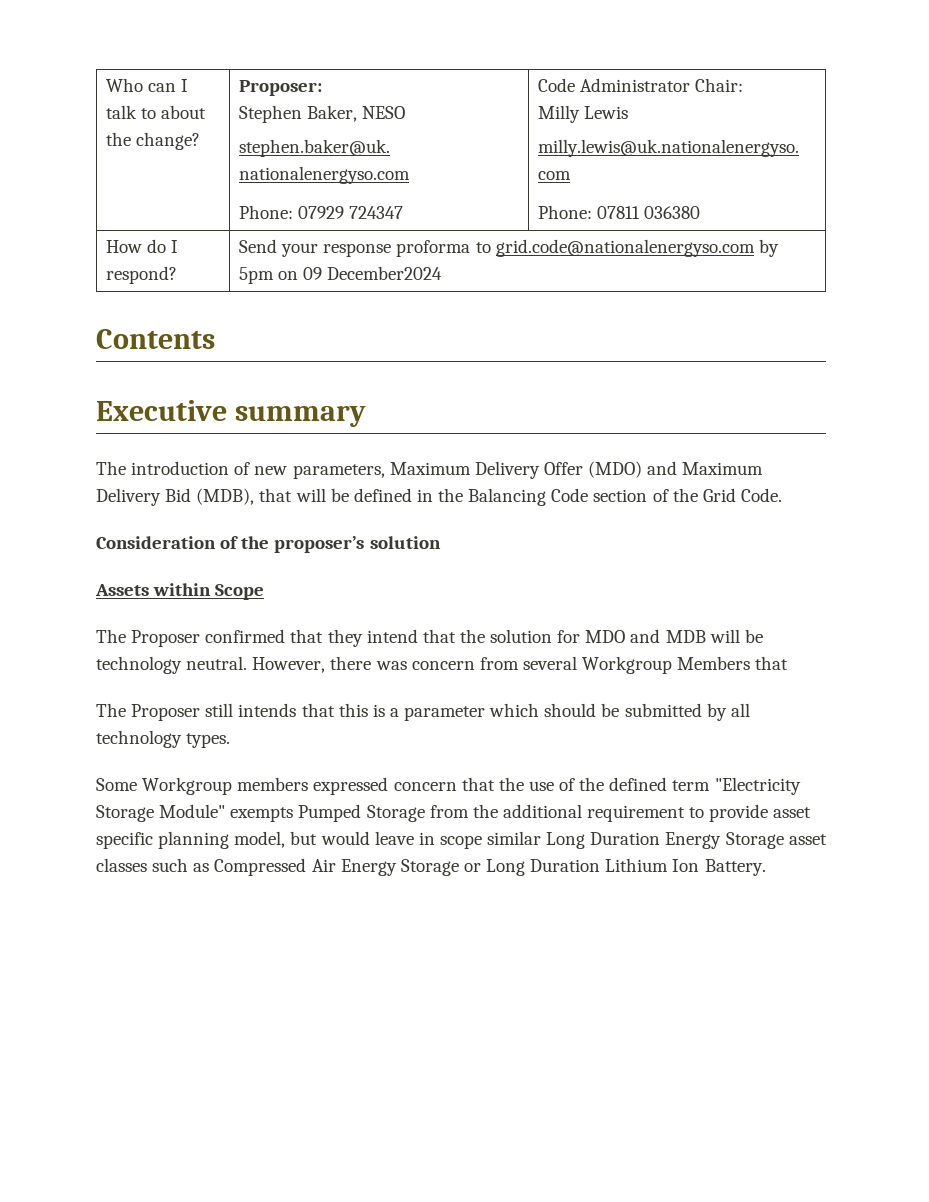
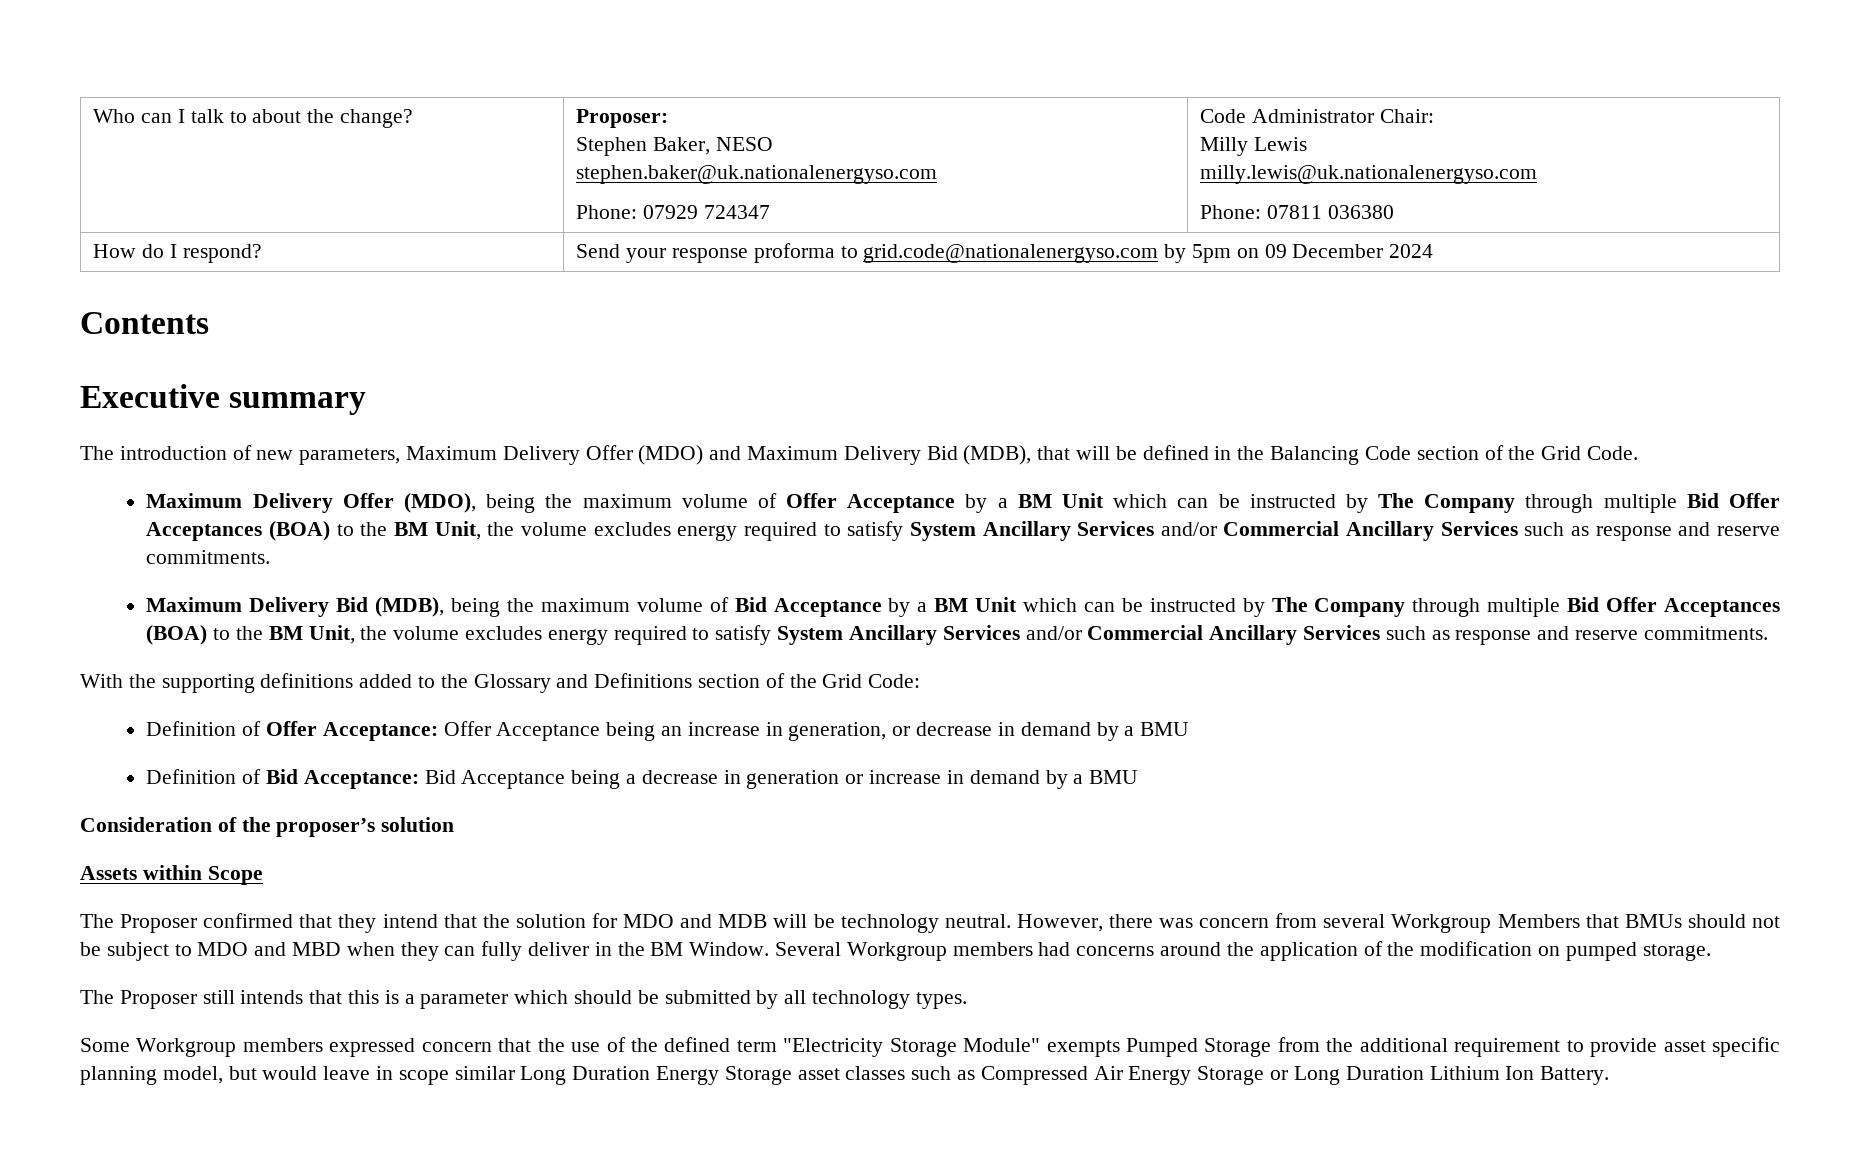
[327,266,443,280] December2024 -> [1292,244,1434,258] December 2024
(782, 495) none -> [146,493,1780,513] [146,521,1780,541] [146,550,271,564] [146,597,1780,617] [146,625,1768,645] [80,673,921,693] [146,721,1190,741] [146,769,1139,789] // Maximum Delivery Offer (MDO), being the maximum volume of Offer Acceptance by a BM Unit which can be instructed by The Company through multiple Bid Offer Acceptances (BOA) to the BM Unit, the volume excludes energy required to satisfy System Ancillary Services and/or Commercial Ancillary Services such as response and reserve commitments. // Maximum Delivery Bid (MDB), being the maximum volume of Bid Acceptance by a BM Unit which can be instructed by The Company through multiple Bid Offer Acceptances (BOA) to the BM Unit, the volume excludes energy required to satisfy System Ancillary Services and/or Commercial Ancillary Services such as response and reserve commitments. // With the supporting definitions added to the Glossary and Definitions section of the Grid Code: // Definition of Offer Acceptance: Offer Acceptance being an increase in generation, or decrease in demand by a BMU // Definition of Bid Acceptance: Bid Acceptance being a decrease in generation or increase in demand by a BMU
(789, 663) none -> [1624,914,1781,928] [80,941,1711,961] BMUs should not be subject to MDO and MBD when they can fully deliver in the BM Window. Several Workgroup members had concerns around the application of the modification on pumped storage.

